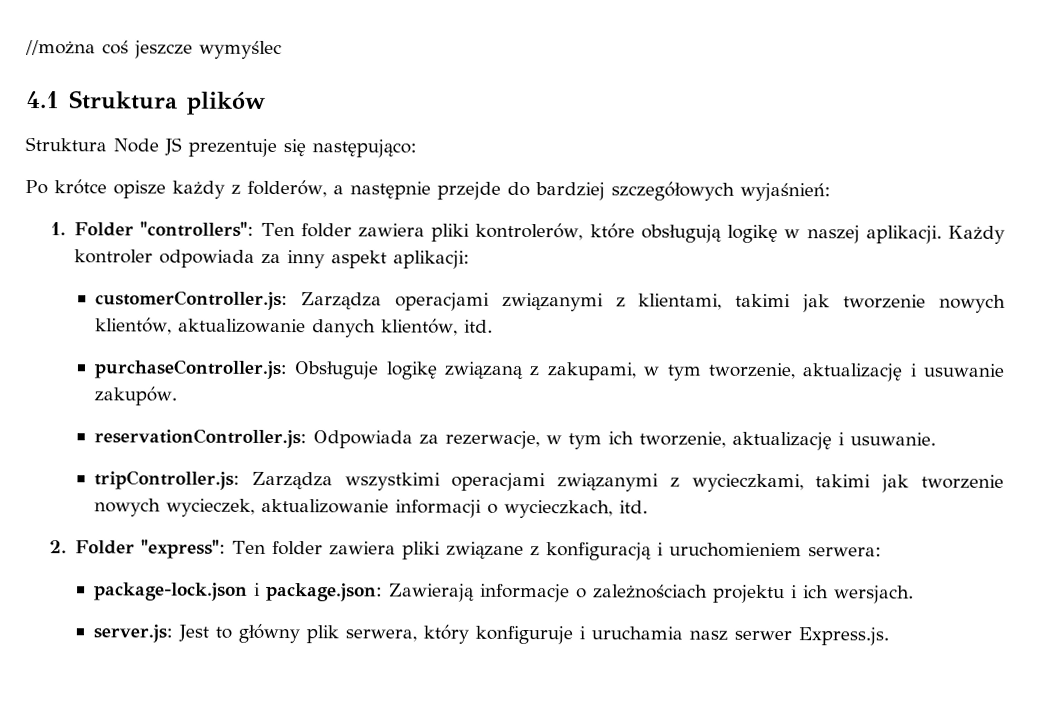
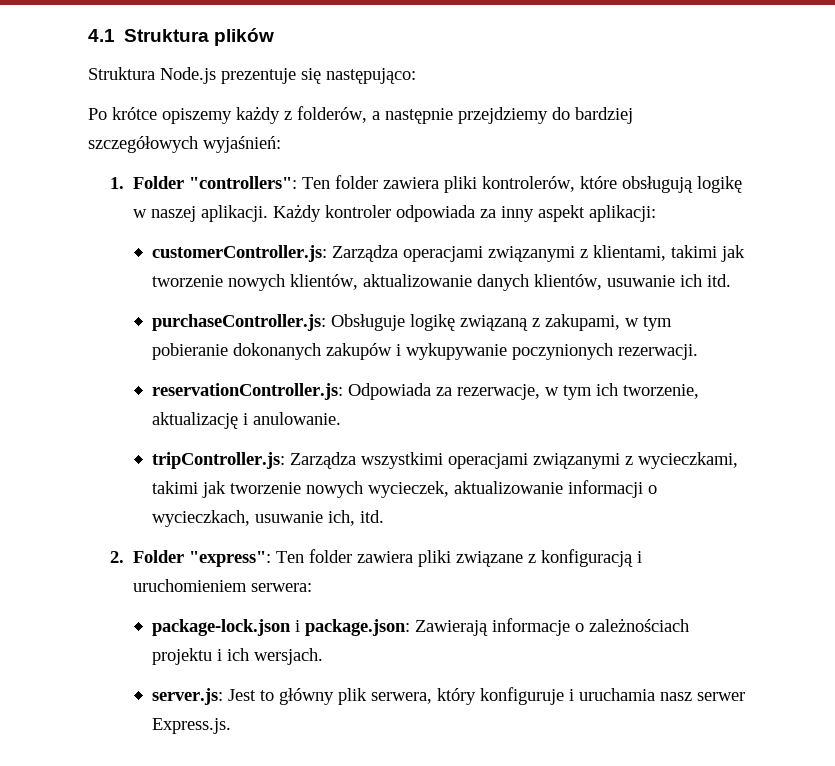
[25,39,282,60] //można coś jeszcze wymyślec // -> (88, 35) none
[113,137,182,156] Node JS -> [160,67,216,84] Node.js
[113,180,166,199] opisze -> [162,108,232,124] opiszemy
[436,181,501,200] przejde -> [458,107,548,124] przejdziemy
(458, 327) none -> [606,274,702,287] usuwanie ich
[707,362,1005,382] [93,386,177,406] tworzenie, aktualizację i usuwanie zakupów. -> [151,343,698,360] pobieranie dokonanych zakupów i wykupywanie poczynionych rezerwacji.
[849,432,936,446] usuwanie. -> [252,412,341,425] anulowanie.
(613, 509) none -> [254,510,355,526] usuwanie ich,

